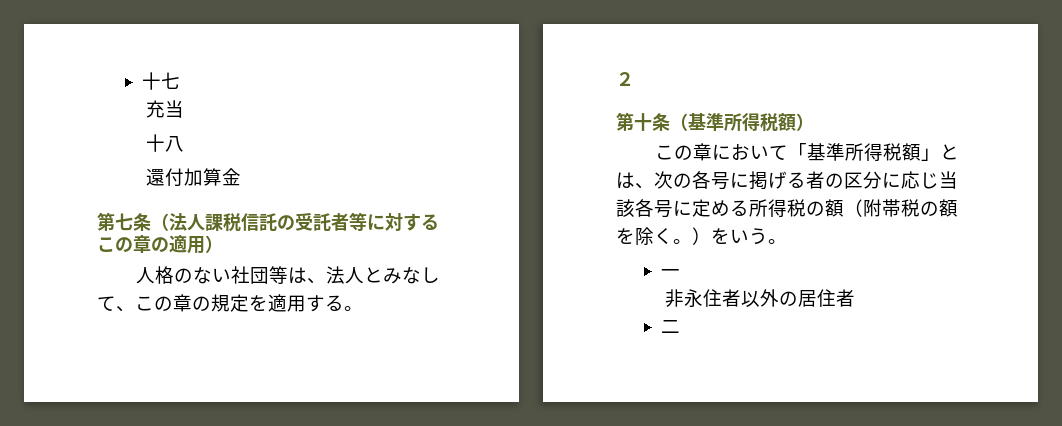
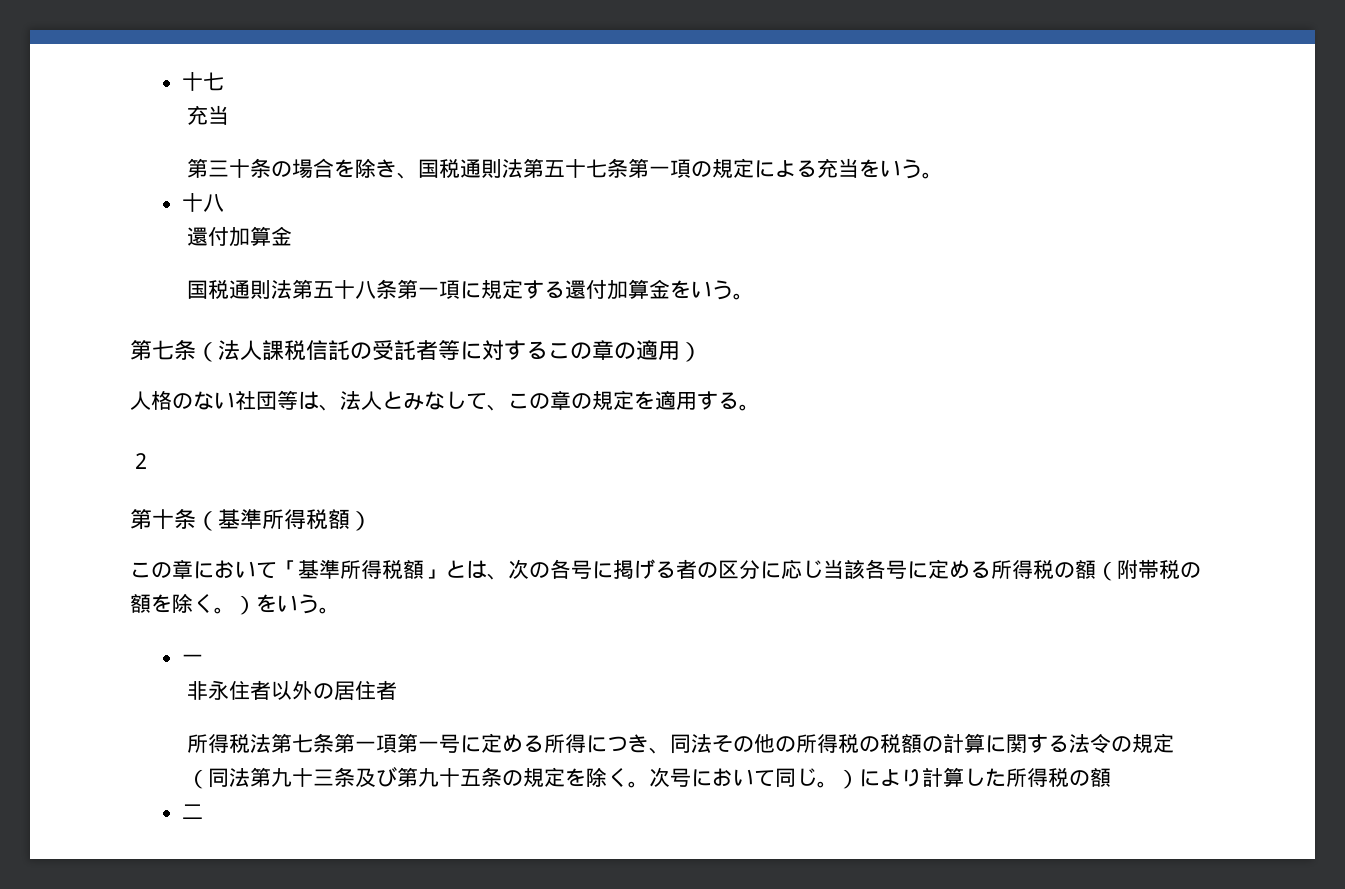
[146,134,185,152] [146,168,242,187] 十八 // 還付加算金 -> [186,158,943,179] [181,193,224,212] [186,226,292,247] [186,279,754,300] 第三十条の場合を除き、国税通則法第五十七条第一項の規定による充当をいう。 // 十八 // 還付加算金 // 国税通則法第五十八条第一項に規定する還付加算金をいう。
(856, 298) none -> [186,733,1174,754] [186,767,1111,789] // 所得税法第七条第一項第一号に定める所得につき、同法その他の所得税の税額の計算に関する法令の規定（同法第九十三条及び第九十五条の規定を除く。次号において同じ。）により計算した所得税の額

